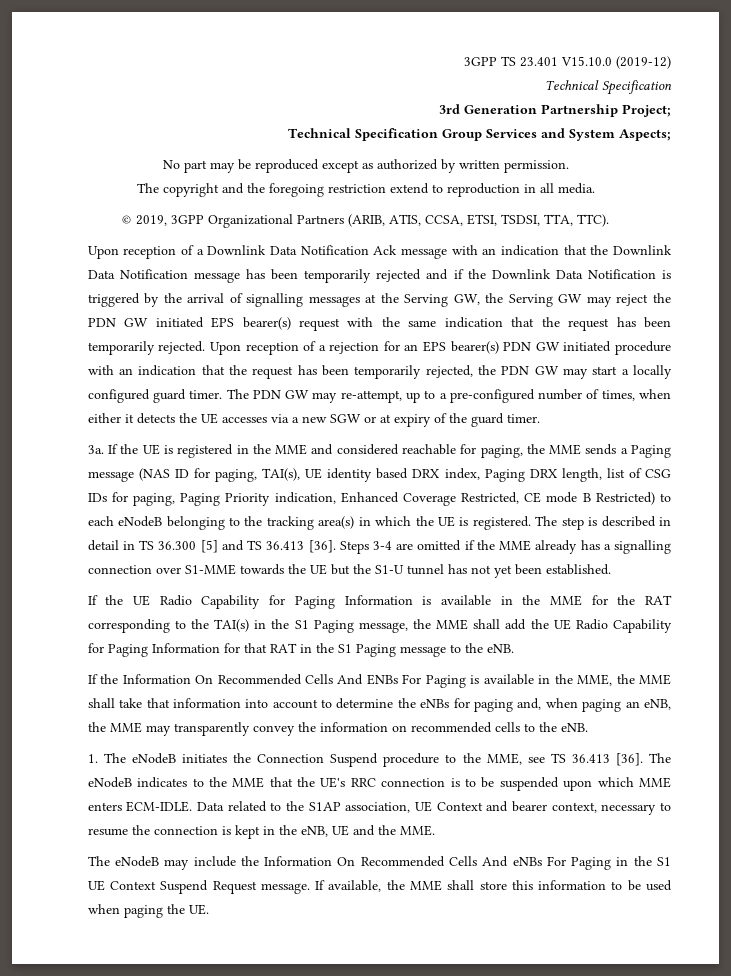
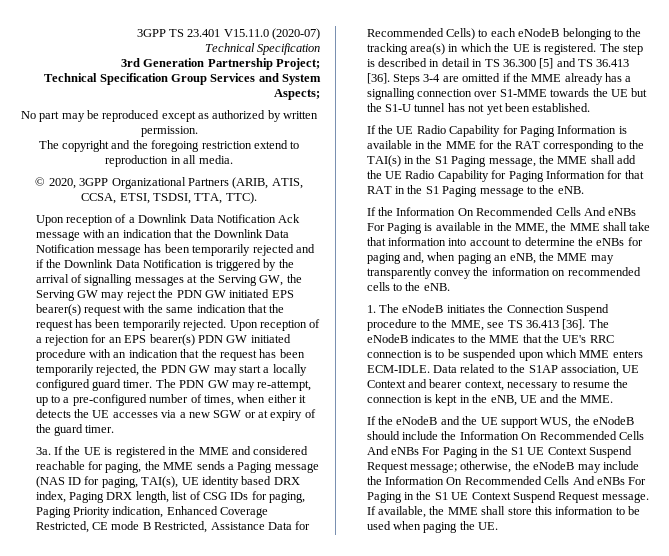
[561,56,671,69] V15.10.0 (2019-12) -> [223,28,320,40] V15.11.0 (2020-07)
[136,215,167,226] 2019, -> [48,178,76,189] 2020,
[595,492,655,505] Restricted) -> [154,521,311,533] [366,28,476,40] Restricted, Assistance Data for Recommended Cells)
[366,674,398,685] ENBs -> [608,208,637,216] eNBs
[87,856,110,866] The -> [366,416,635,428] [366,431,644,440] [366,446,633,458] [366,461,530,473] If the eNodeB and the UE support WUS, the eNodeB should include the Information On Recommended Cells And eNBs For Paging in the S1 UE Context Suspend Request message; otherwise, the

